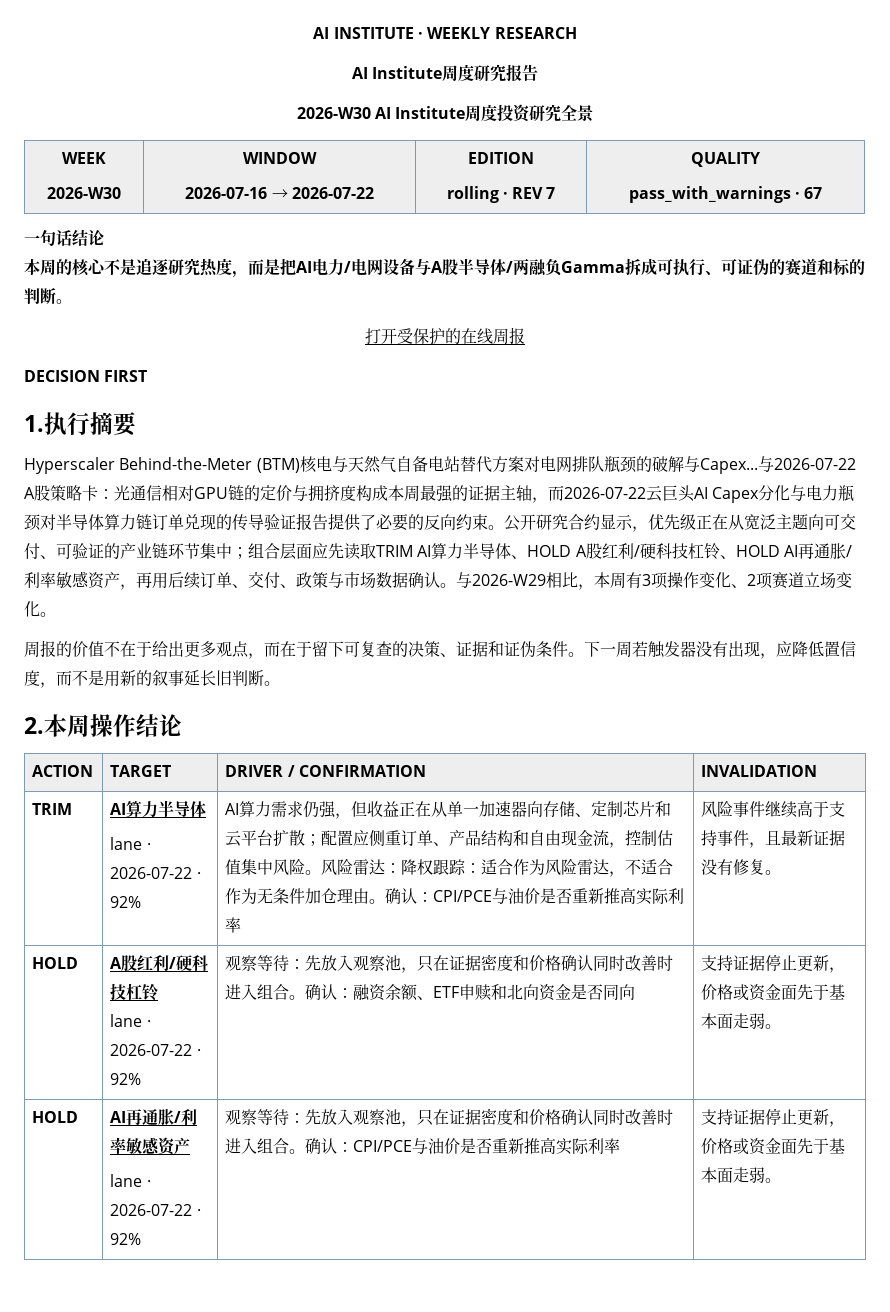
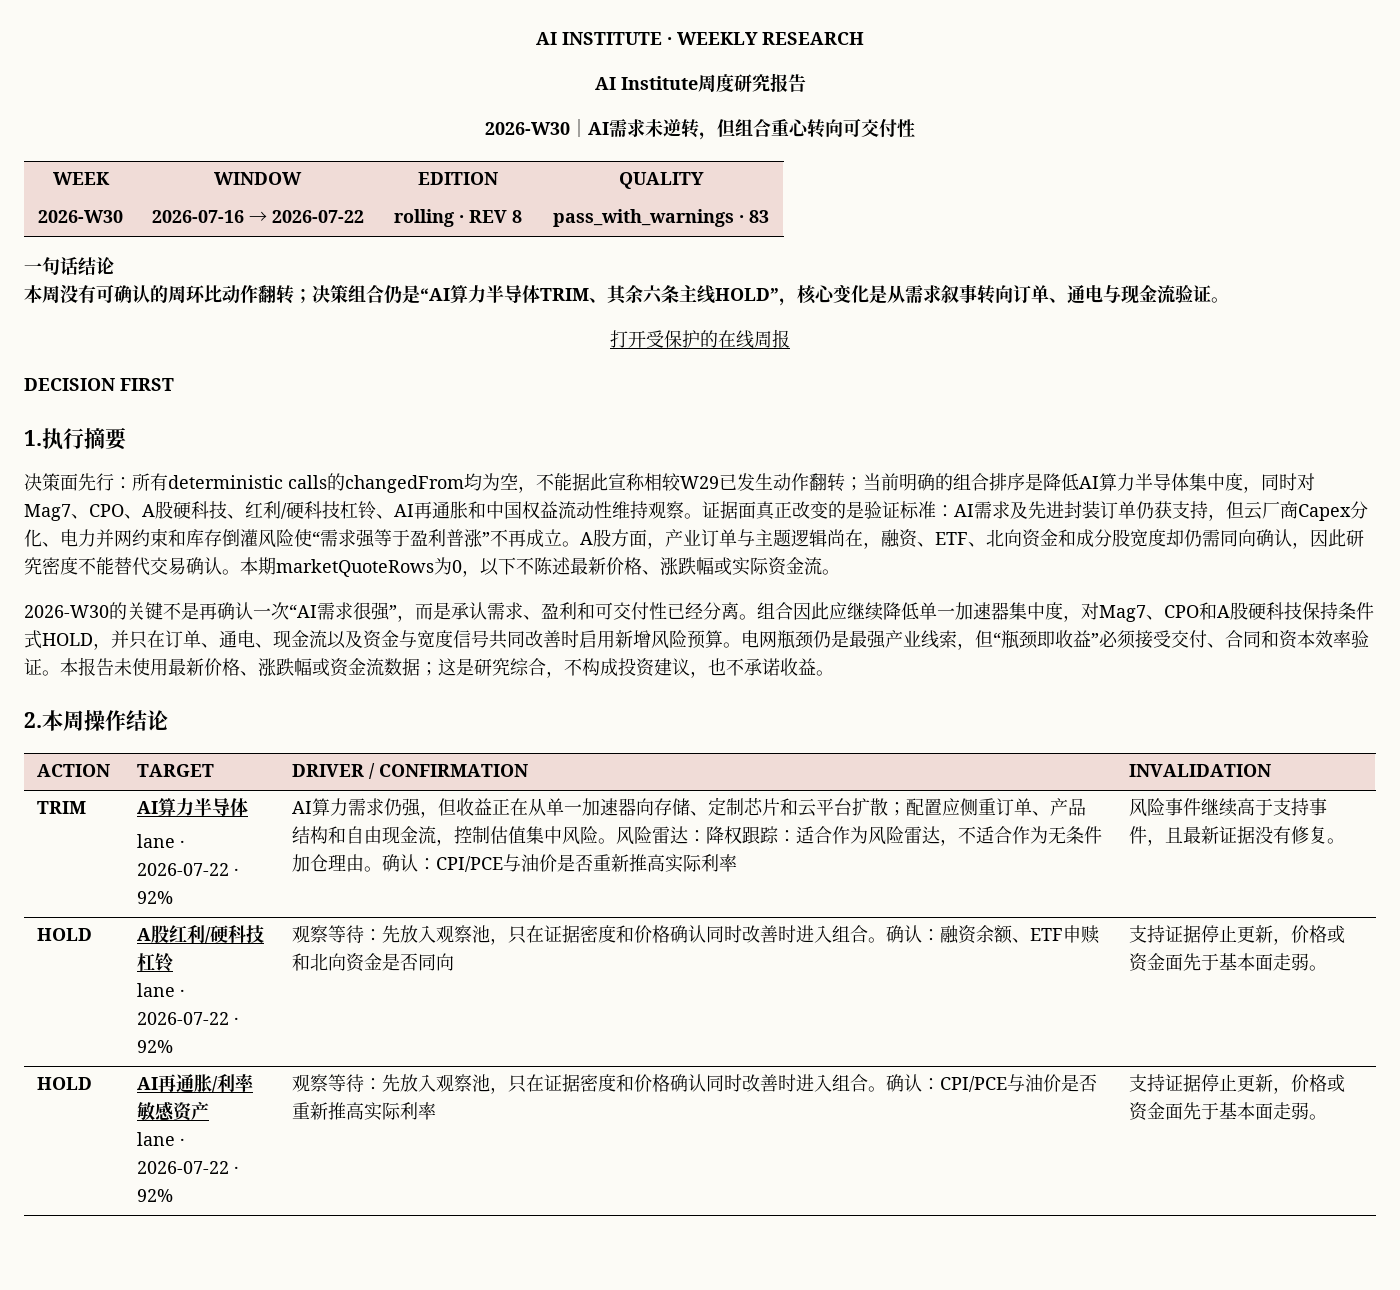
[375,104,595,122] AI Institute周度投资研究全景 -> [570,118,915,140] ｜AI需求未逆转，但组合重心转向可交付性
[546,187,556,199] 7 -> [512,210,522,223] 8
[804,187,823,199] 67 -> [748,210,769,223] 83
[56,258,865,278] [24,288,56,305] 的核心不是追逐研究热度，而是把AI电力/电网设备与A股半导体/两融负Gamma拆成可执行、可证伪的赛道和标的判断 -> [60,284,1211,306] 没有可确认的周环比动作翻转；决策组合仍是“AI算力半导体TRIM、其余六条主线HOLD”，核心变化是从需求叙事转向订单、通电与现金流验证
[24,456,856,474] [24,485,855,503] [24,513,856,532] [24,543,602,560] Hyperscaler Behind-the-Meter (BTM)核电与天然气自备电站替代方案对电网排队瓶颈的破解与Capex...与2026-07-22 A股策略卡：光通信相对GPU链的定价与拥挤度构成本周最强的证据主轴，而2026-07-22云巨头AI Capex分化与电力瓶颈对半导体算力链订单兑现的传导验证报告提供了必要的反向约束。公开研究合约显示，优先级正在从宽泛主题向可交付、可验证的产业链环节集中；组合层面应先读取TRIM AI算力半导体、HOLD A股 -> [24,473,1315,493] [24,501,245,521] 决策面先行：所有deterministic calls的changedFrom均为空，不能据此宣称相较W29已发生动作翻转；当前明确的组合排序是降低AI算力半导体集中度，同时对Mag7、CPO、A股硬科技、
[735,543,852,560] [24,571,852,590] [24,601,56,617] [24,640,856,659] [24,670,264,688] HOLD AI再通胀/利率敏感资产，再用后续订单、交付、政策与市场数据确认。与2026-W29相比，本周有3项操作变化、2项赛道立场变化。 // 周报的价值不在于给出更多观点，而在于留下可复查的决策、证据和证伪条件。下一周若触发器没有出现，应降低置信度，而不是用新的叙事延长旧判断 -> [394,501,1368,521] [24,529,1364,549] [24,557,840,577] [24,602,1374,622] [24,630,1369,650] [24,657,816,678] AI再通胀和中国权益流动性维持观察。证据面真正改变的是验证标准：AI需求及先进封装订单仍获支持，但云厂商Capex分化、电力并网约束和库存倒灌风险使“需求强等于盈利普涨”不再成立。A股方面，产业订单与主题逻辑尚在，融资、ETF、北向资金和成分股宽度却仍需同向确认，因此研究密度不能替代交易确认。本期marketQuoteRows为0，以下不陈述最新价格、涨跌幅或实际资金流。 // 2026-W30的关键不是再确认一次“AI需求很强”，而是承认需求、盈利和可交付性已经分离。组合因此应继续降低单一加速器集中度，对Mag7、CPO和A股硬科技保持条件式HOLD，并只在订单、通电、现金流以及资金与宽度信号共同改善时启用新增风险预算。电网瓶颈仍是最强产业线索，但“瓶颈即收益”必须接受交付、合同和资本效率验证。本报告未使用最新价格、涨跌幅或资金流数据；这是研究综合，不构成投资建议，也不承诺收益

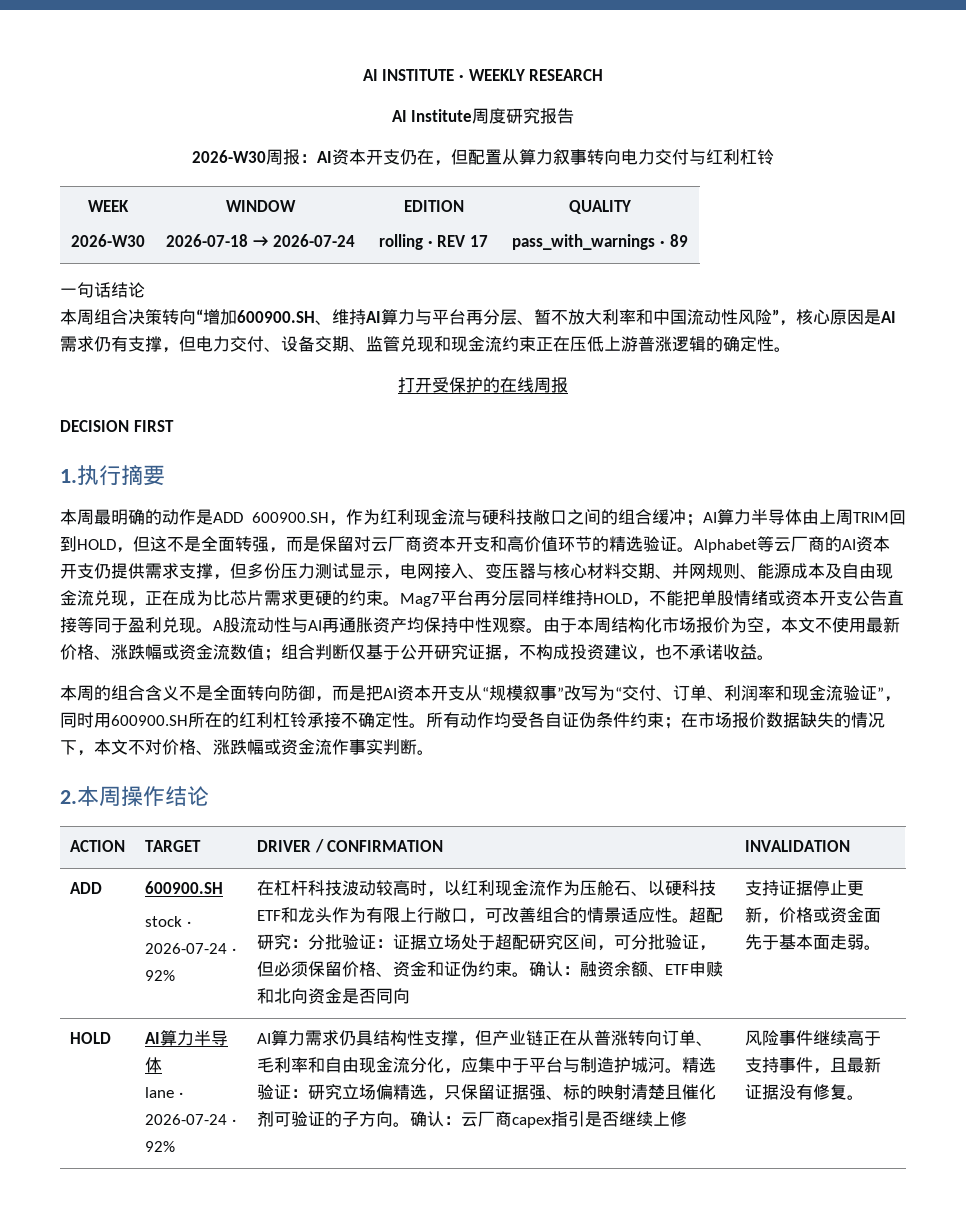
[570,118,915,140] ｜AI需求未逆转，但组合重心转向可交付性 -> [266,149,774,166] 周报：AI资本开支仍在，但配置从算力叙事转向电力交付与红利杠铃
[151,210,364,223] 2026-07-16 → 2026-07-22 -> [166,234,355,247] 2026-07-18 → 2026-07-24
[512,210,522,223] 8 -> [469,235,488,247] 17
[748,210,769,223] 83 -> [669,234,688,247] 89
[60,284,1211,306] 没有可确认的周环比动作翻转；决策组合仍是“AI算力半导体TRIM、其余六条主线HOLD”，核心变化是从需求叙事转向订单、通电与现金流验证 -> [94,309,896,326] [60,336,774,353] 组合决策转向“增加600900.SH、维持AI算力与平台再分层、暂不放大利率和中国流动性风险”，核心原因是AI需求仍有支撑，但电力交付、设备交期、监管兑现和现金流约束正在压低上游普涨逻辑的确定性
[24,473,1315,493] [24,501,1368,521] [24,529,1364,549] [24,557,840,577] [24,602,1374,622] [24,630,1369,650] [24,657,132,676] 决策面先行：所有deterministic calls的changedFrom均为空，不能据此宣称相较W29已发生动作翻转；当前明确的组合排序是降低AI算力半导体集中度，同时对Mag7、CPO、A股硬科技、红利/硬科技杠铃、AI再通胀和中国权益流动性维持观察。证据面真正改变的是验证标准：AI需求及先进封装订单仍获支持，但云厂商Capex分化、电力并网约束和库存倒灌风险使“需求强等于盈利普涨”不再成立。A股方面，产业订单与主题逻辑尚在，融资、ETF、北向资金和成分股宽度却仍需同向确认，因此研究密度不能替代交易确认。本期marketQuoteRows为0，以下不陈述最新价格、涨跌幅或实际资金流。 // 2026-W30的关键不是再确认一次“AI需求很强”，而是承认需求、盈利和可交付性已经分离。组合因此应继续降低单一加速器集中度，对Mag7、CPO和A股硬科技保持条件式HOLD，并只在订单、通电、现金流以及资金与宽度信号共同改善时启用新增风险预算。电网瓶颈仍是最强产业线索，但“瓶颈即收益”必须接受交付、合同和资本效率验证。本报告未 -> [60,509,906,526] [60,536,890,553] [60,563,893,580] [60,590,904,607] [60,617,832,634] 本周最明确的动作是ADD 600900.SH，作为红利现金流与硬科技敞口之间的组合缓冲；AI算力半导体由上周TRIM回到HOLD，但这不是全面转强，而是保留对云厂商资本开支和高价值环节的精选验证。Alphabet等云厂商的AI资本开支仍提供需求支撑，但多份压力测试显示，电网接入、变压器与核心材料交期、并网规则、能源成本及自由现金流兑现，正在成为比芯片需求更硬的约束。Mag7平台再分层同样维持HOLD，不能把单股情绪或资本开支公告直接等同于盈利兑现。A股流动性与AI再通胀资产均保持中性观察。由于本周结构化市场报价为空，本文不
[402,658,546,676] 据；这是研究综合 -> [247,644,502,661] 值；组合判断仅基于公开研究证据
(834, 673) none -> [60,685,901,702] [60,712,885,729] [60,739,434,756] // 本周的组合含义不是全面转向防御，而是把AI资本开支从“规模叙事”改写为“交付、订单、利润率和现金流验证”，同时用600900.SH所在的红利杠铃承接不确定性。所有动作均受各自证伪条件约束；在市场报价数据缺失的情况下，本文不对价格、涨跌幅或资金流作事实判断。
[37,801,87,814] [137,798,249,816] [137,834,186,848] [137,863,240,876] [137,891,174,904] [292,797,1087,818] [292,826,1103,846] [292,854,738,873] [1129,798,1328,817] [1129,826,1346,846] [37,928,93,941] [137,925,265,944] [137,953,174,972] [137,983,186,997] [137,1012,240,1025] [137,1040,174,1053] [292,925,869,945] TRIM | AI算力半导体 // lane · 2026-07-22 · 92% | AI算力需求仍强，但收益正在从单一加速器向存储、定制芯片和云平台扩散；配置应侧重订单、产品结构和自由现金流，控制估值集中风险。风险雷达：降权跟踪：适合作为风险雷达，不适合作为无条件加仓理由。确认：CPI/PCE与油价是否重新推高实际利率 | 风险事件继续高于支持事件，且最新证据没有修复。 // HOLD | A股红利/硬科技杠铃 // lane · 2026-07-22 · 92% | 观察等待：先放入观察池，只在证据密度和价格确认同时改善时进入组合 -> [69,882,102,894] [144,881,223,894] [144,916,191,927] [144,943,236,954] [144,970,175,981] [256,880,716,897] [256,907,723,924] [256,934,716,951] [256,961,512,977] ADD | 600900.SH // stock · 2026-07-24 · 92% | 在杠杆科技波动较高时，以红利现金流作为压舱石、以硬科技ETF和龙头作为有限上行敞口，可改善组合的情景适应性。超配研究：分批验证：证据立场处于超配研究区间，可分批验证，但必须保留价格、资金和证伪约束
[158,1074,255,1093] [137,1101,210,1121] [137,1132,186,1146] [137,1161,240,1174] [137,1189,174,1202] [292,1074,1098,1094] [292,1102,437,1121] [1129,1074,1346,1094] [1129,1102,1310,1121] 再通胀/利率敏感资产 // lane · 2026-07-22 · 92% | 观察等待：先放入观察池，只在证据密度和价格确认同时改善时进入组合。确认：CPI/PCE与油价是否重新推高实际利率 | 支持证据停止更新，价格或资金面先于基本面走弱 -> [159,1030,228,1046] [144,1057,162,1073] [144,1087,183,1098] [144,1114,236,1125] [144,1141,175,1152] [256,1030,713,1047] [256,1057,716,1074] [256,1084,716,1101] [256,1111,687,1128] [744,1030,881,1046] [744,1057,881,1074] [744,1084,847,1100] 算力半导体 // lane · 2026-07-24 · 92% | AI算力需求仍具结构性支撑，但产业链正在从普涨转向订单、毛利率和自由现金流分化，应集中于平台与制造护城河。精选验证：研究立场偏精选，只保留证据强、标的映射清楚且催化剂可验证的子方向。确认：云厂商capex指引是否继续上修 | 风险事件继续高于支持事件，且最新证据没有修复

